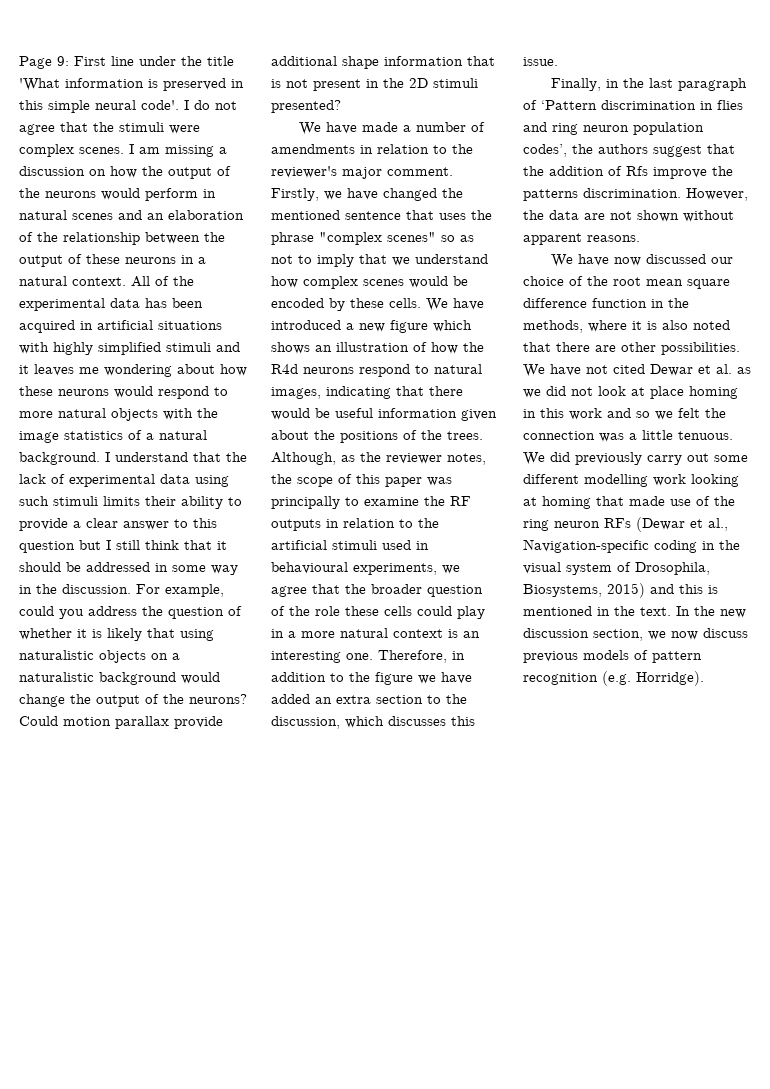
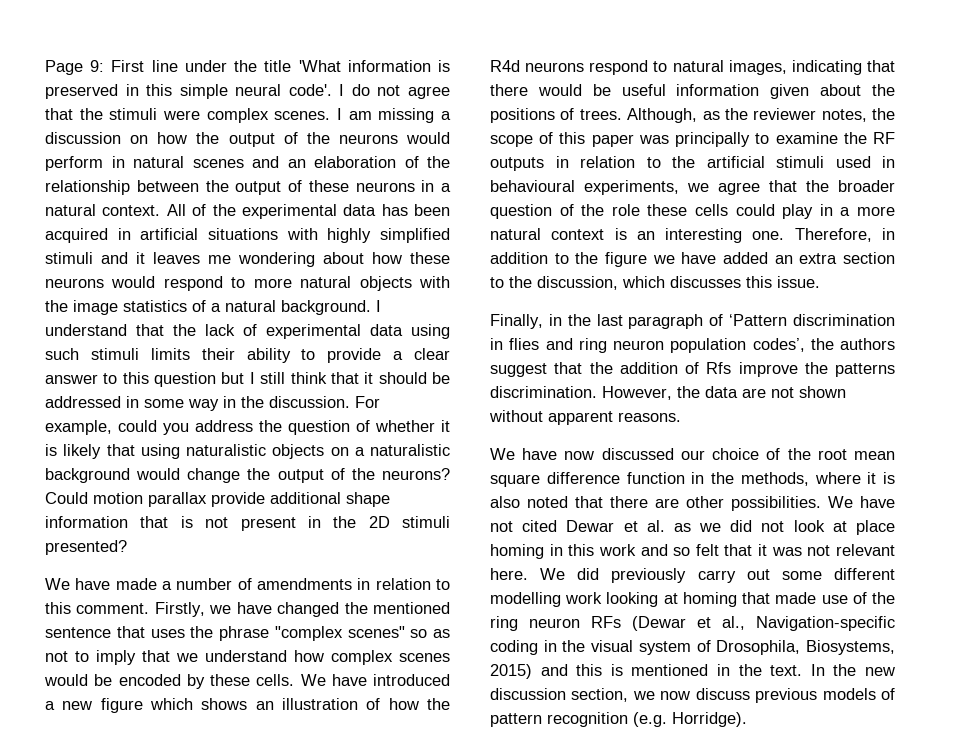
[452,144,473,154] [271,166,382,179] the reviewer's major -> [45,602,71,614] this
[421,430,442,440] the -> (575, 114) none
[655,408,726,420] [523,430,733,442] we felt the connection was a little tenuous. -> [695,544,895,556] [490,568,528,580] felt that it was not relevant here.

